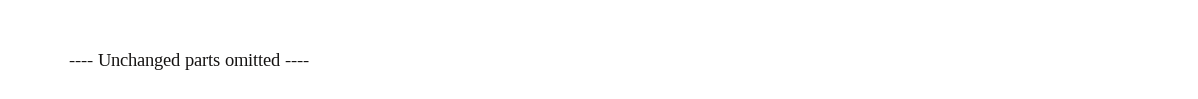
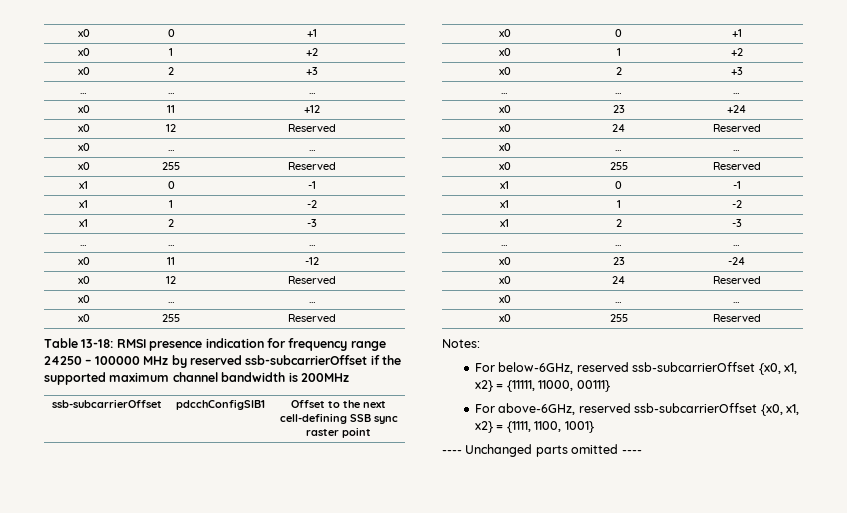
(69, 63) none -> [77,29,90,37] [167,29,175,37] [307,29,317,37] [77,48,90,56] [169,48,173,56] [306,48,318,56] [77,67,90,75] [168,67,174,75] [306,67,318,75] [80,93,87,94] [167,93,175,94] [308,93,316,94] [77,105,90,113] [167,105,175,113] [304,105,320,113] [77,124,90,132] [166,124,176,132] [288,124,336,132] [77,143,90,151] [167,150,175,151] [308,150,316,151] [77,162,90,170] [162,162,180,170] [288,162,336,170] [79,181,88,189] [167,181,175,189] [308,181,316,189] [79,200,88,208] [169,200,173,208] [307,200,317,208] [79,219,88,227] [168,219,174,227] [307,219,317,227] [80,245,87,246] [167,245,175,246] [308,245,316,246] [77,257,90,265] [167,257,175,265] [305,257,319,265] [77,276,90,284] [166,276,176,284] [288,276,336,284] [77,295,90,303] [167,302,175,303] [308,302,316,303] [77,314,90,322] [162,314,180,322] [288,314,336,322] [44,338,386,351] [44,355,401,368] [44,372,349,385] [51,399,162,408] [176,399,265,410] [291,400,386,408] [279,413,398,424] [306,427,371,438] [498,29,511,37] [615,29,622,37] [731,29,742,37] [498,48,511,56] [616,48,621,56] [730,48,743,56] [498,67,511,75] [615,67,622,75] [730,67,743,75] [501,93,508,94] [615,93,622,94] [733,93,740,94] [498,105,511,113] [612,105,625,113] [727,105,746,113] [498,124,511,132] [612,124,625,132] [712,124,761,132] [498,143,511,151] [615,150,622,151] [733,150,740,151] [498,162,511,170] [609,162,628,170] [712,162,761,170] [500,181,509,189] [615,181,622,189] [732,181,741,189] [500,200,509,208] [616,200,621,208] [731,200,742,208] [500,219,509,227] [615,219,622,227] [731,219,742,227] [501,245,508,246] [615,245,622,246] [733,245,740,246] [498,257,511,265] [612,257,625,265] [728,257,745,265] [498,276,511,284] [612,276,625,284] [712,276,761,284] [498,295,511,303] [615,302,622,303] [733,302,740,303] [498,314,511,322] [609,314,628,322] [712,314,761,322] [442,339,480,348] [475,362,797,375] [475,380,610,392] [475,403,799,416] [475,421,594,433] x0 | 0 | +1 // x0 | 1 | +2 // x0 | 2 | +3 // … | … | … // x0 | 11 | +12 // x0 | 12 | Reserved // x0 | … | … // x0 | 255 | Reserved // x1 | 0 | -1 // x1 | 1 | -2 // x1 | 2 | -3 // … | … | … // x0 | 11 | -12 // x0 | 12 | Reserved // x0 | … | … // x0 | 255 | Reserved // Table 13-18: RMSI presence indication for frequency range 24250 – 100000 MHz by reserved ssb-subcarrierOffset if the supported maximum channel bandwidth is 200MHz // ssb-subcarrierOffset | pdcchConfigSIB1 | Offset to the next cell-defining SSB sync raster point // x0 | 0 | +1 // x0 | 1 | +2 // x0 | 2 | +3 // … | … | … // x0 | 23 | +24 // x0 | 24 | Reserved // x0 | … | … // x0 | 255 | Reserved // x1 | 0 | -1 // x1 | 1 | -2 // x1 | 2 | -3 // … | … | … // x0 | 23 | -24 // x0 | 24 | Reserved // x0 | … | … // x0 | 255 | Reserved // Notes: // For below-6GHz, reserved ssb-subcarrierOffset {x0, x1, x2} = {11111, 11000, 00111} // For above-6GHz, reserved ssb-subcarrierOffset {x0, x1, x2} = {1111, 1100, 1001} //

